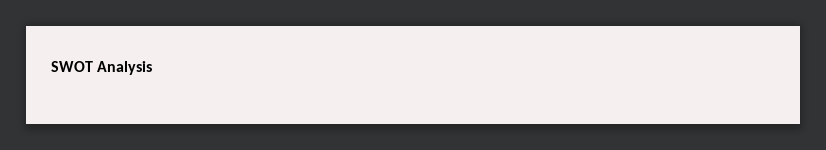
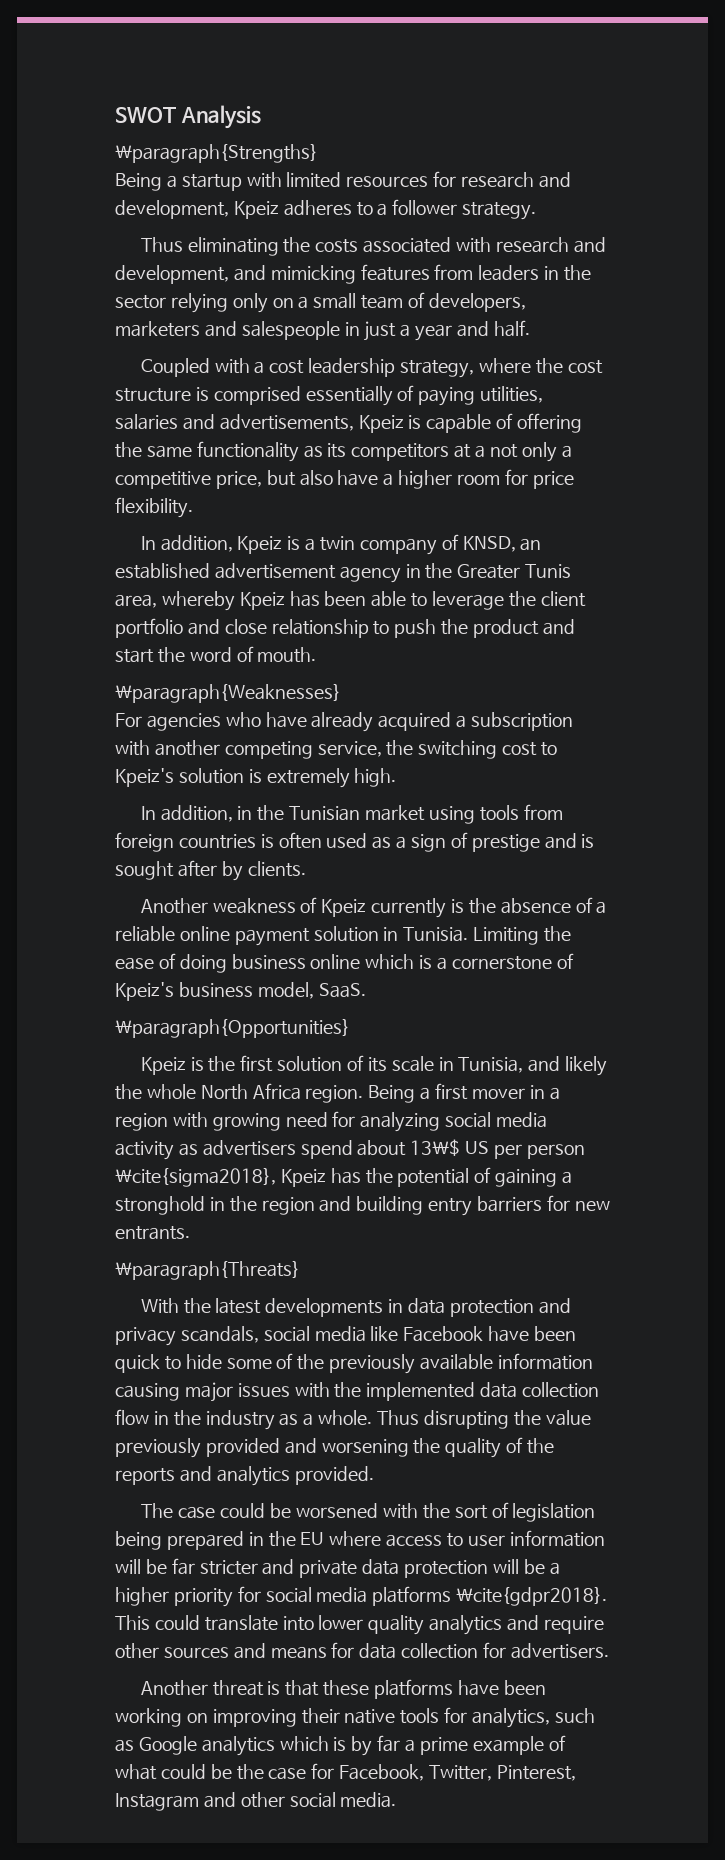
(153, 68) none -> [115,144,318,163] [115,171,571,191] [115,199,537,220] [140,237,606,256] [115,264,592,284] [115,292,526,313] [115,320,530,341] [140,358,603,378] [115,385,544,406] [115,413,583,433] [115,441,572,462] [115,469,574,489] [115,497,193,518] [140,534,542,555] [115,563,572,583] [115,591,586,611] [115,618,575,638] [115,646,317,663] [115,684,341,703] [115,712,574,732] [115,740,558,759] [115,768,397,788] [140,804,563,824] [115,832,595,852] [115,860,306,881] [140,897,607,918] [115,926,572,946] [115,953,574,973] [115,982,366,1001] [115,1019,350,1038] [140,1055,608,1076] [115,1083,560,1103] [115,1111,548,1132] [115,1139,585,1160] [115,1167,573,1187] [115,1195,610,1216] [115,1226,190,1240] [115,1261,300,1280] [140,1298,571,1317] [115,1326,577,1346] [115,1353,593,1374] [115,1382,600,1402] [115,1409,591,1430] [115,1437,555,1458] [115,1466,374,1486] [140,1502,596,1522] [115,1530,605,1550] [115,1558,560,1578] [115,1586,608,1607] [115,1615,604,1635] [115,1642,609,1659] [140,1679,546,1699] [115,1707,595,1728] [115,1735,566,1756] [115,1763,576,1781] [115,1792,397,1811] // \paragraph{Strengths} // Being a startup with limited resources for research and development, Kpeiz adheres to a follower strategy. // Thus eliminating the costs associated with research and development, and mimicking features from leaders in the sector relying only on a small team of developers, marketers and salespeople in just a year and half. // Coupled with a cost leadership strategy, where the cost structure is comprised essentially of paying utilities, salaries and advertisements, Kpeiz is capable of offering the same functionality as its competitors at a not only a competitive price, but also have a higher room for price flexibility. // In addition, Kpeiz is a twin company of KNSD, an established advertisement agency in the Greater Tunis area, whereby Kpeiz has been able to leverage the client portfolio and close relationship to push the product and start the word of mouth. // \paragraph{Weaknesses} // For agencies who have already acquired a subscription with another competing service, the switching cost to Kpeiz's solution is extremely high. // In addition, in the Tunisian market using tools from foreign countries is often used as a sign of prestige and is sought after by clients. // Another weakness of Kpeiz currently is the absence of a reliable online payment solution in Tunisia. Limiting the ease of doing business online which is a cornerstone of Kpeiz's business model, SaaS. // \paragraph{Opportunities} // Kpeiz is the first solution of its scale in Tunisia, and likely the whole North Africa region. Being a first mover in a region with growing need for analyzing social media activity as advertisers spend about 13\$ US per person \cite{sigma2018}, Kpeiz has the potential of gaining a stronghold in the region and building entry barriers for new entrants. // \paragraph{Threats} // With the latest developments in data protection and privacy scandals, social media like Facebook have been quick to hide some of the previously available information causing major issues with the implemented data collection flow in the industry as a whole. Thus disrupting the value previously provided and worsening the quality of the reports and analytics provided. // The case could be worsened with the sort of legislation being prepared in the EU where access to user information will be far stricter and private data protection will be a higher priority for social media platforms \cite{gdpr2018}. This could translate into lower quality analytics and require other sources and means for data collection for advertisers. // Another threat is that these platforms have been working on improving their native tools for analytics, such as Google analytics which is by far a prime example of what could be the case for Facebook, Twitter, Pinterest, Instagram and other social media.

